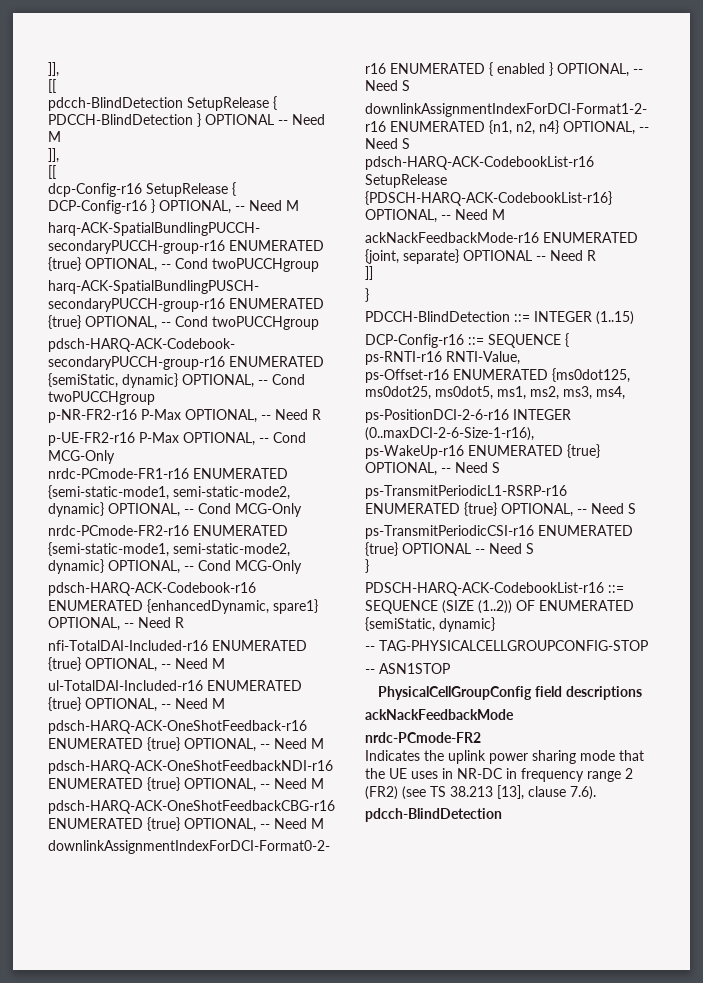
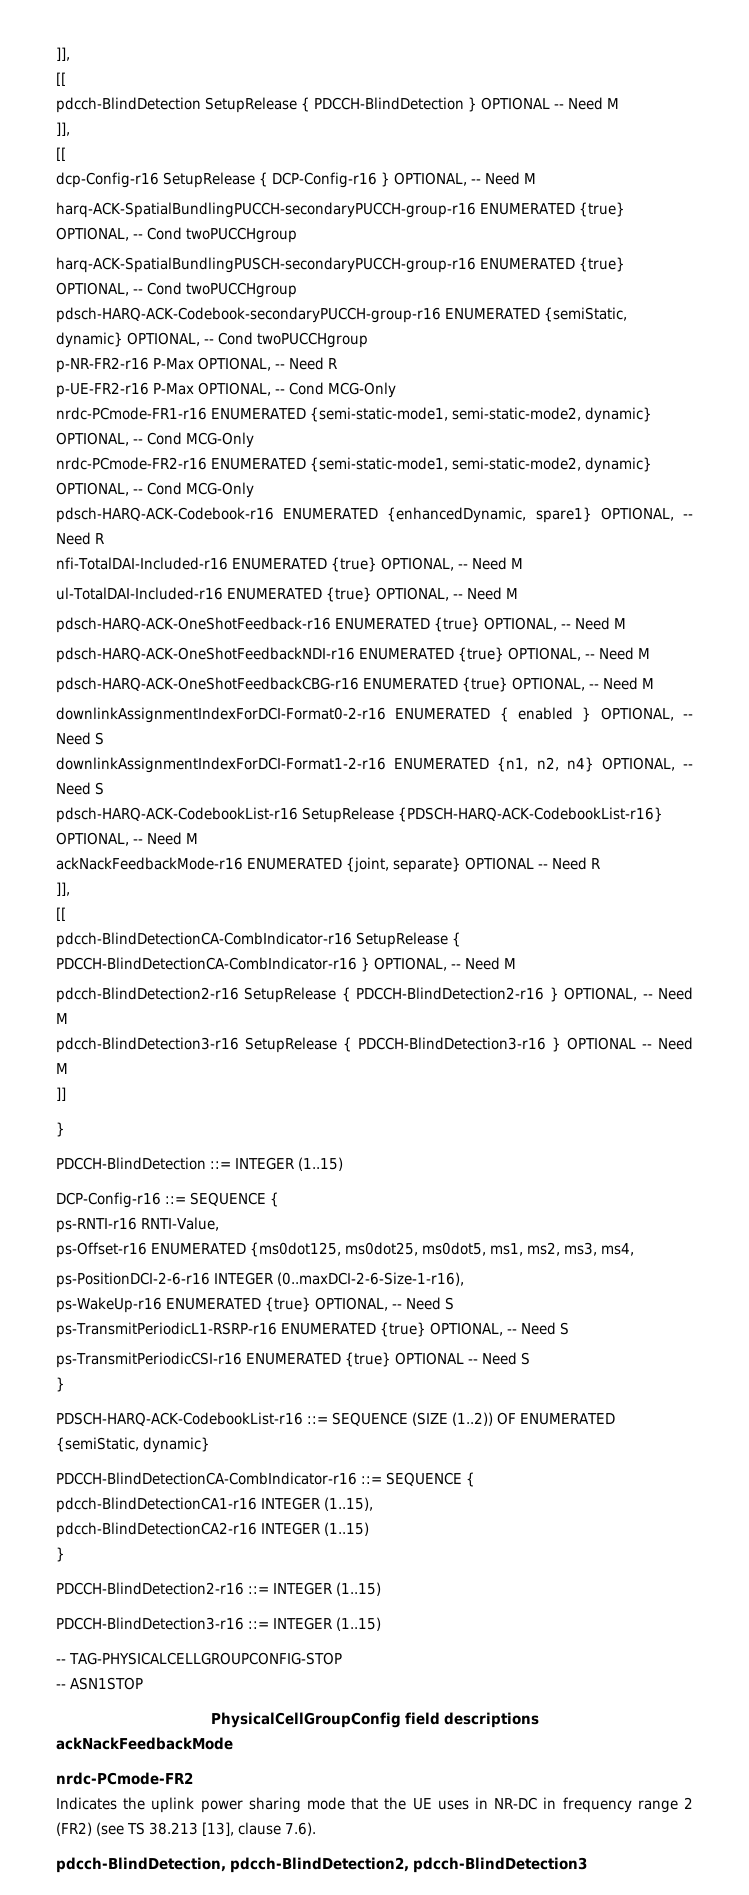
(596, 255) none -> [56,882,70,896] [56,907,66,921] [56,932,461,948] [56,957,516,972] [56,987,694,1003] [56,1013,68,1024] [56,1037,693,1053] [56,1063,68,1074] // ]], // [[ // pdcch-BlindDetectionCA-CombIndicator-r16 SetupRelease { PDCCH-BlindDetectionCA-CombIndicator-r16 } OPTIONAL, -- Need M // pdcch-BlindDetection2-r16 SetupRelease { PDCCH-BlindDetection2-r16 } OPTIONAL, -- Need M // pdcch-BlindDetection3-r16 SetupRelease { PDCCH-BlindDetection3-r16 } OPTIONAL -- Need M
(495, 624) none -> [56,1472,475,1487] [56,1497,373,1513] [56,1522,369,1538] [56,1547,65,1562] [56,1582,381,1596] [56,1617,381,1631] // PDCCH-BlindDetectionCA-CombIndicator-r16 ::= SEQUENCE { // pdcch-BlindDetectionCA1-r16 INTEGER (1..15), // pdcch-BlindDetectionCA2-r16 INTEGER (1..15) // } // PDCCH-BlindDetection2-r16 ::= INTEGER (1..15) // PDCCH-BlindDetection3-r16 ::= INTEGER (1..15)
[365,808,502,822] pdcch-BlindDetection -> [56,1857,587,1873] pdcch-BlindDetection, pdcch-BlindDetection2, pdcch-BlindDetection3

